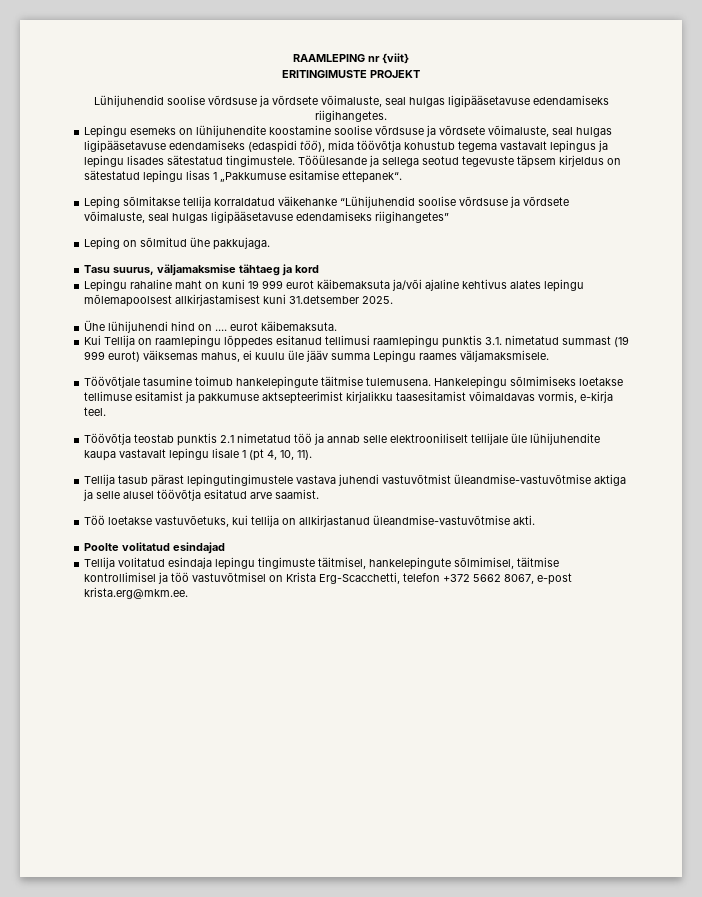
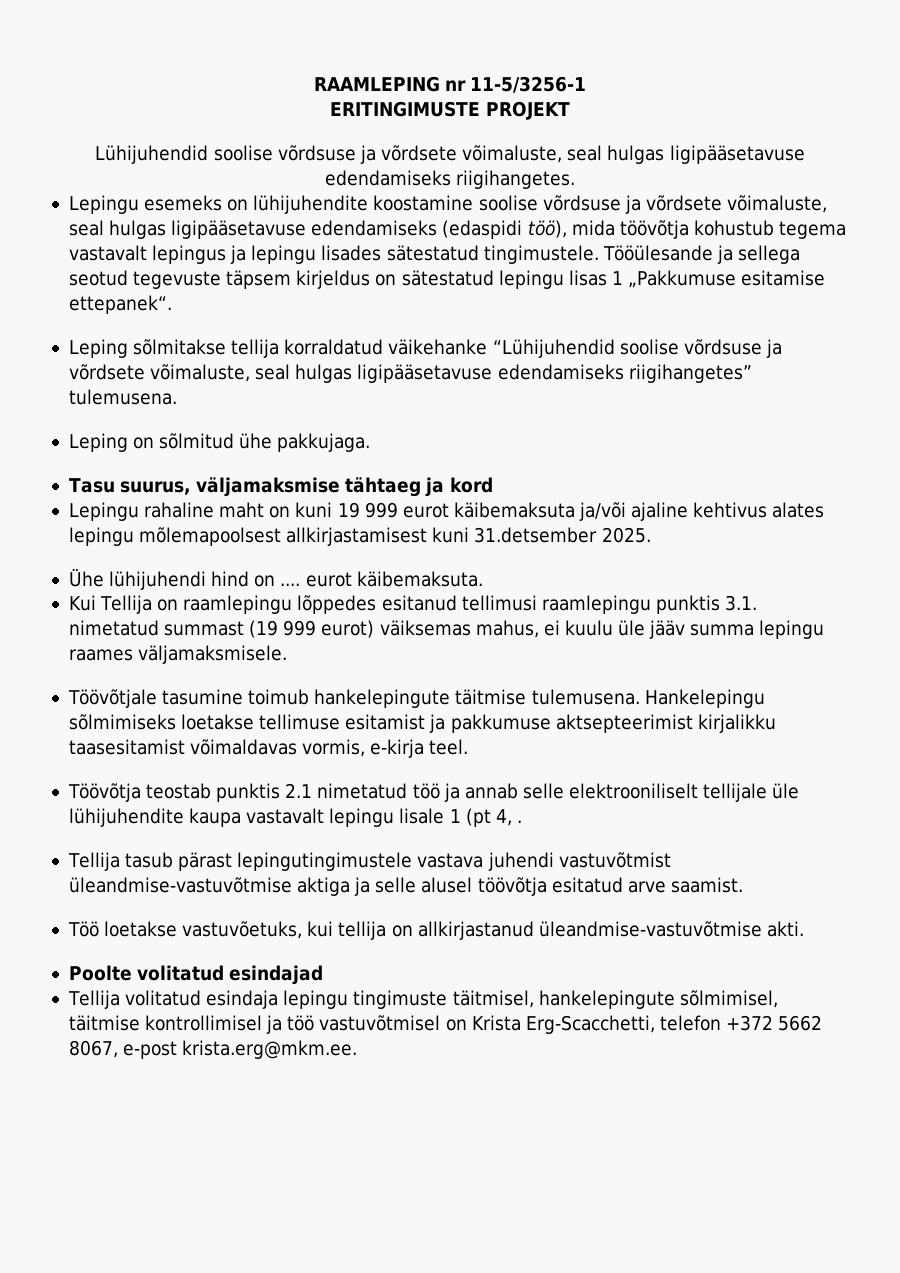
[382,53,409,64] {viit} -> [470,76,587,93] 11-5/3256-1
(450, 217) none -> [68,389,177,405] tulemusena.
[373,350,417,363] Lepingu -> [759,620,825,639] lepingu
[280,450,313,460] 10, 11). -> [516,820,522,823] .

